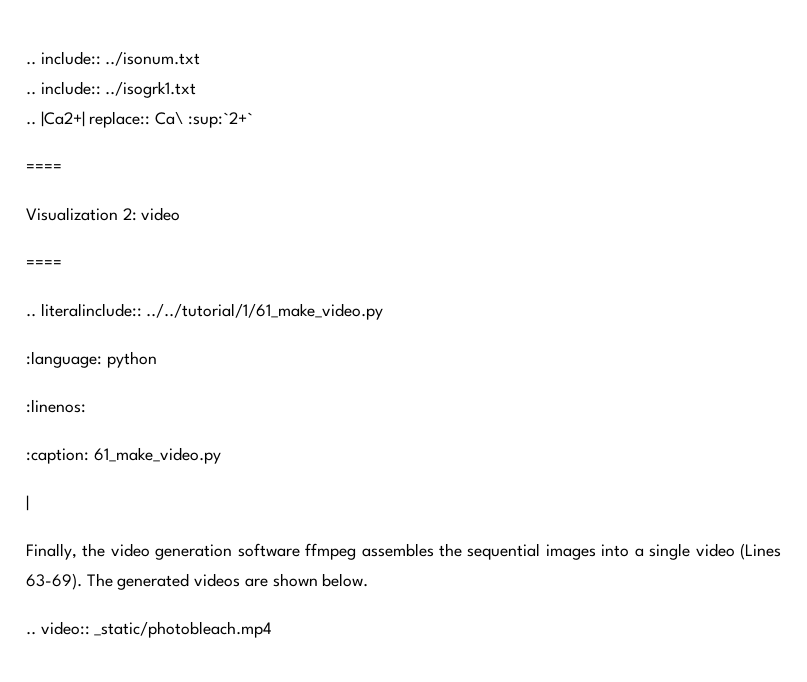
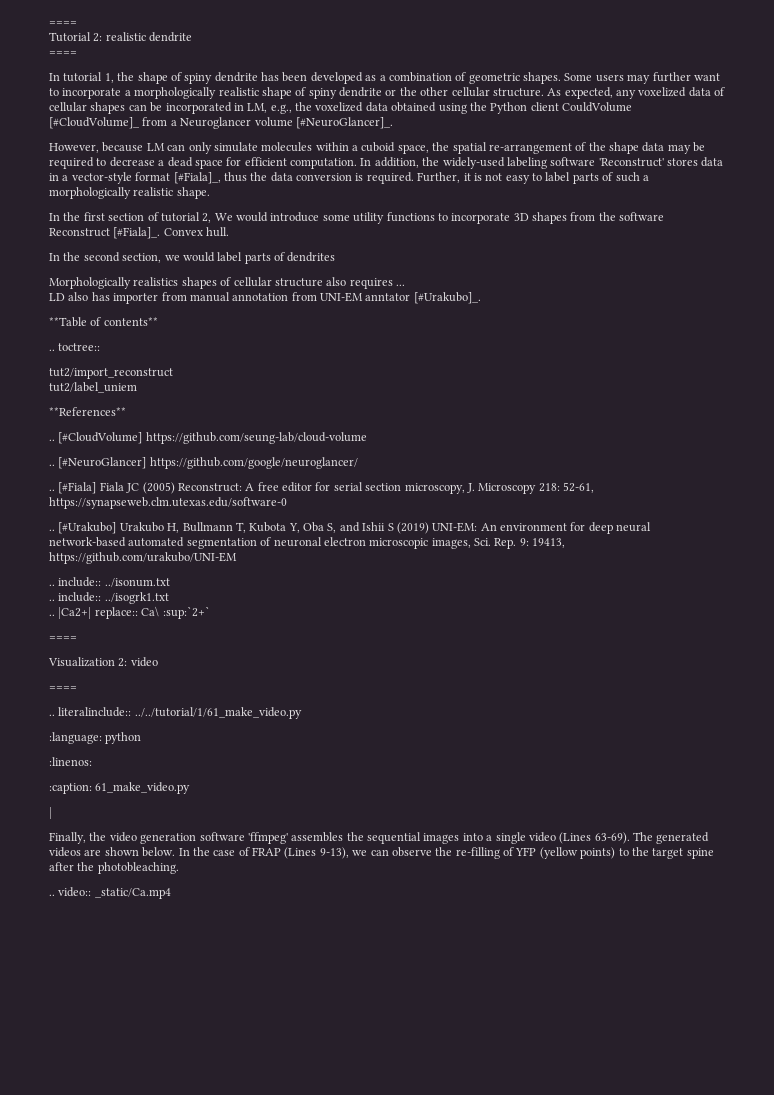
(26, 63) none -> [49,21,77,26] [49,32,193,42] [49,51,77,56] [49,72,720,84] [49,87,726,99] [49,102,632,114] [49,117,393,129] [49,142,706,154] [49,157,724,169] [49,172,649,184] [49,187,210,199] [49,212,665,224] [49,227,230,239] [49,252,336,264] [49,277,405,289] [49,292,481,304] [49,317,158,327] [49,343,101,351] [49,368,173,379] [49,382,137,393] [49,407,126,416] [49,432,367,444] [49,457,358,469] [49,482,594,494] [49,497,287,509] [49,522,652,534] [49,537,566,549] [49,552,237,564] ==== // Tutorial 2: realistic dendrite // ==== // In tutorial 1, the shape of spiny dendrite has been developed as a combination of geometric shapes. Some users may further want to incorporate a morphologically realistic shape of spiny dendrite or the other cellular structure. As expected, any voxelized data of cellular shapes can be incorporated in LM, e.g., the voxelized data obtained using the Python client CouldVolume [#CloudVolume]_ from a Neuroglancer volume [#NeuroGlancer]_. // However, because LM can only simulate molecules within a cuboid space, the spatial re-arrangement of the shape data may be required to decrease a dead space for efficient computation. In addition, the widely-used labeling software 'Reconstruct' stores data in a vector-style format [#Fiala]_, thus the data conversion is required. Further, it is not easy to label parts of such a morphologically realistic shape. // In the first section of tutorial 2, We would introduce some utility functions to incorporate 3D shapes from the software Reconstruct [#Fiala]_. Convex hull. // In the second section, we would label parts of dendrites // Morphologically realistics shapes of cellular structure also requires ... // LD also has importer from manual annotation from UNI-EM anntator [#Urakubo]_. // **Table of contents** // .. toctree:: // tut2/import_reconstruct // tut2/label_uniem // **References** // .. [#CloudVolume] https://github.com/seung-lab/cloud-volume // .. [#NeuroGlancer] https://github.com/google/neuroglancer/ // .. [#Fiala] Fiala JC (2005) Reconstruct: A free editor for serial section microscopy, J. Microscopy 218: 52-61, https://synapseweb.clm.utexas.edu/software-0 // .. [#Urakubo] Urakubo H, Bullmann T, Kubota Y, Oba S, and Ishii S (2019) UNI-EM: An environment for deep neural network-based automated segmentation of neuronal electron microscopic images, Sci. Rep. 9: 19413, https://github.com/urakubo/UNI-EM //
[305,543,357,560] ffmpeg -> [247,832,288,844] 'ffmpeg'
(369, 580) none -> [178,847,714,859] [49,862,179,874] In the case of FRAP (Lines 9-13), we can observe the re-filling of YFP (yellow points) to the target spine after the photobleaching.
[94,621,273,638] _static/photobleach.mp4 -> [94,888,171,899] _static/Ca.mp4

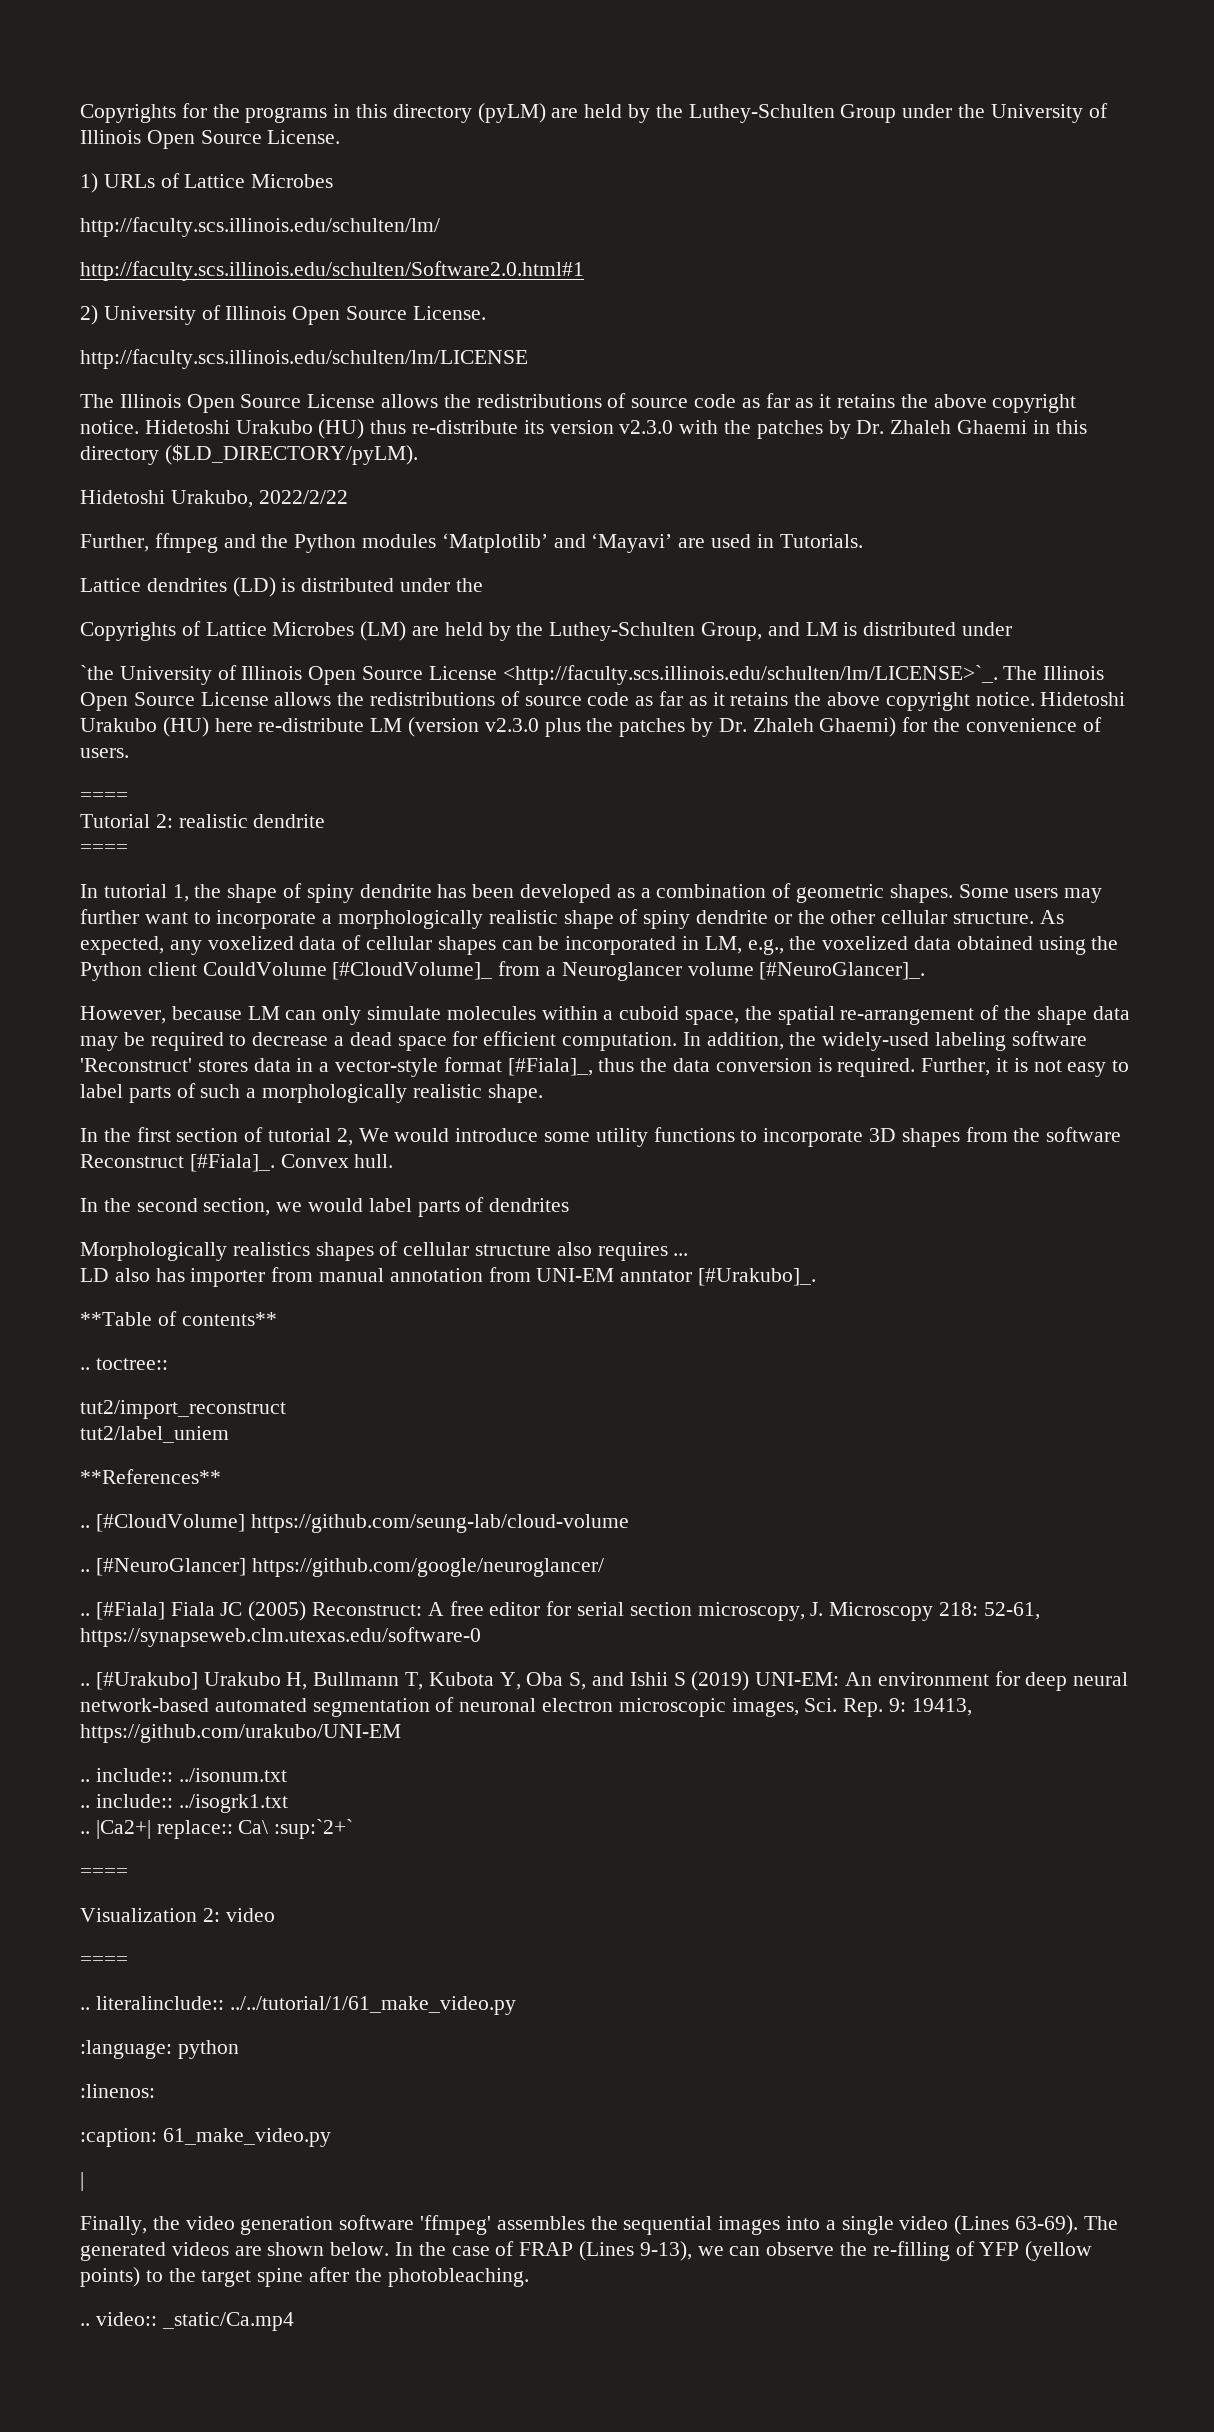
(49, 23) none -> [80,103,1108,123] [80,130,341,149] [80,173,334,193] [80,217,440,237] [80,261,584,281] [80,305,486,325] [80,349,528,369] [80,393,1077,413] [80,419,1087,439] [80,444,418,465] [80,490,348,508] [80,533,863,553] [80,577,483,597] [80,621,1013,641] [80,665,1105,685] [80,691,1126,711] [80,717,1102,737] [80,748,129,758] Copyrights for the programs in this directory (pyLM) are held by the Luthey-Schulten Group under the University of Illinois Open Source License. // 1) URLs of Lattice Microbes // http://faculty.scs.illinois.edu/schulten/lm/ // http://faculty.scs.illinois.edu/schulten/Software2.0.html#1 // 2) University of Illinois Open Source License. // http://faculty.scs.illinois.edu/schulten/lm/LICENSE // The Illinois Open Source License allows the redistributions of source code as far as it retains the above copyright notice. Hidetoshi Urakubo (HU) thus re-distribute its version v2.3.0 with the patches by Dr. Zhaleh Ghaemi in this directory ($LD_DIRECTORY/pyLM). // Hidetoshi Urakubo, 2022/2/22 // Further, ffmpeg and the Python modules ‘Matplotlib’ and ‘Mayavi’ are used in Tutorials. // Lattice dendrites (LD) is distributed under the // Copyrights of Lattice Microbes (LM) are held by the Luthey-Schulten Group, and LM is distributed under // `the University of Illinois Open Source License <http://faculty.scs.illinois.edu/schulten/lm/LICENSE>`_. The Illinois Open Source License allows the redistributions of source code as far as it retains the above copyright notice. Hidetoshi Urakubo (HU) here re-distribute LM (version v2.3.0 plus the patches by Dr. Zhaleh Ghaemi) for the convenience of users. //

